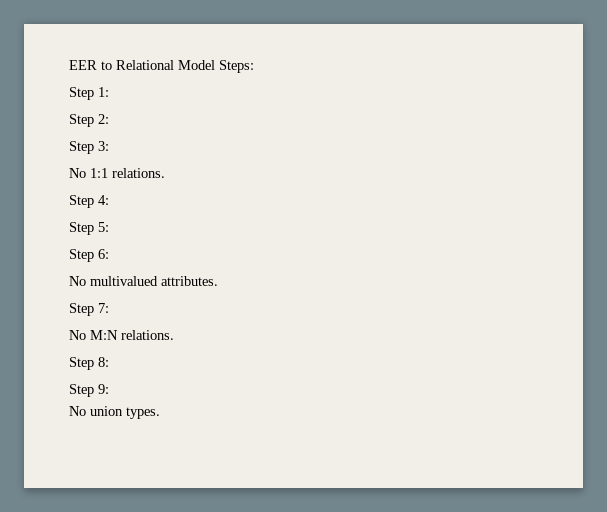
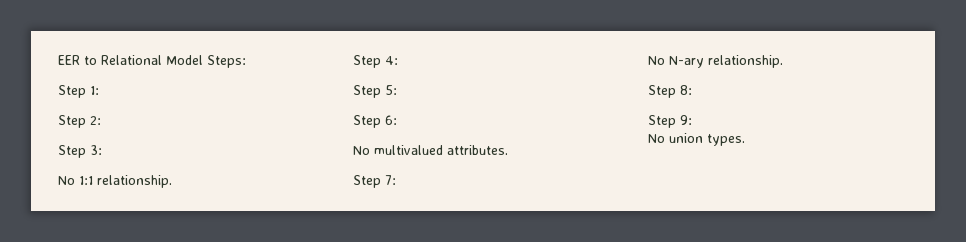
[112,168,165,178] relations. -> [97,175,172,188] relationship.
[90,330,174,340] M:N relations. -> [669,55,783,68] N-ary relationship.

